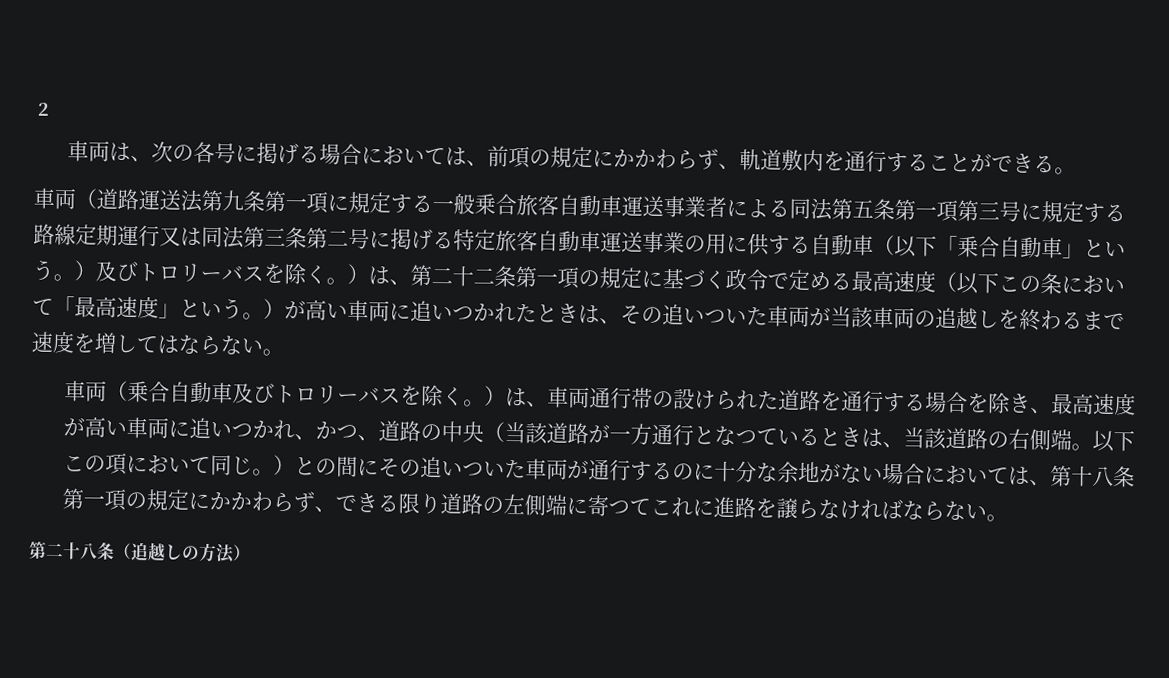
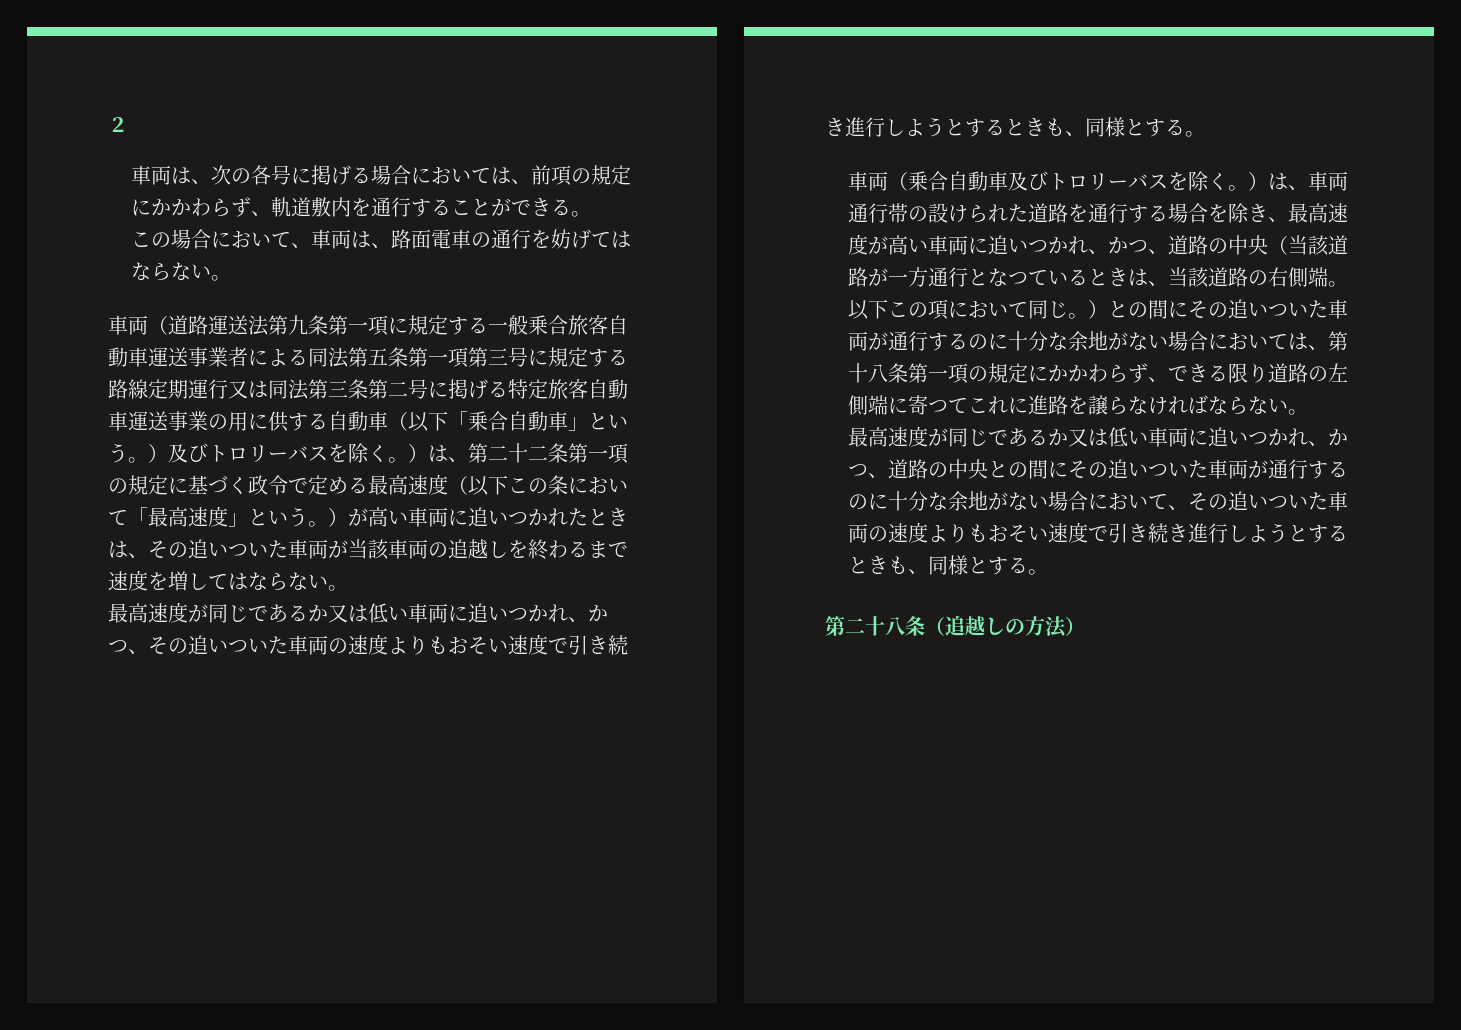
(1077, 171) none -> [130,229,631,249] [130,262,231,281] // この場合において、車両は、路面電車の通行を妨げてはならない。
(284, 352) none -> [108,602,608,623] [108,634,628,655] [825,117,1205,137] // 最高速度が同じであるか又は低い車両に追いつかれ、かつ、その追いついた車両の速度よりもおそい速度で引き続き進行しようとするときも、同様とする。
(1009, 518) none -> [847,426,1348,447] [847,459,1348,479] [847,491,1348,511] [847,522,1348,543] [847,555,1048,575] // 最高速度が同じであるか又は低い車両に追いつかれ、かつ、道路の中央との間にその追いついた車両が通行するのに十分な余地がない場合において、その追いついた車両の速度よりもおそい速度で引き続き進行しようとするときも、同様とする。

